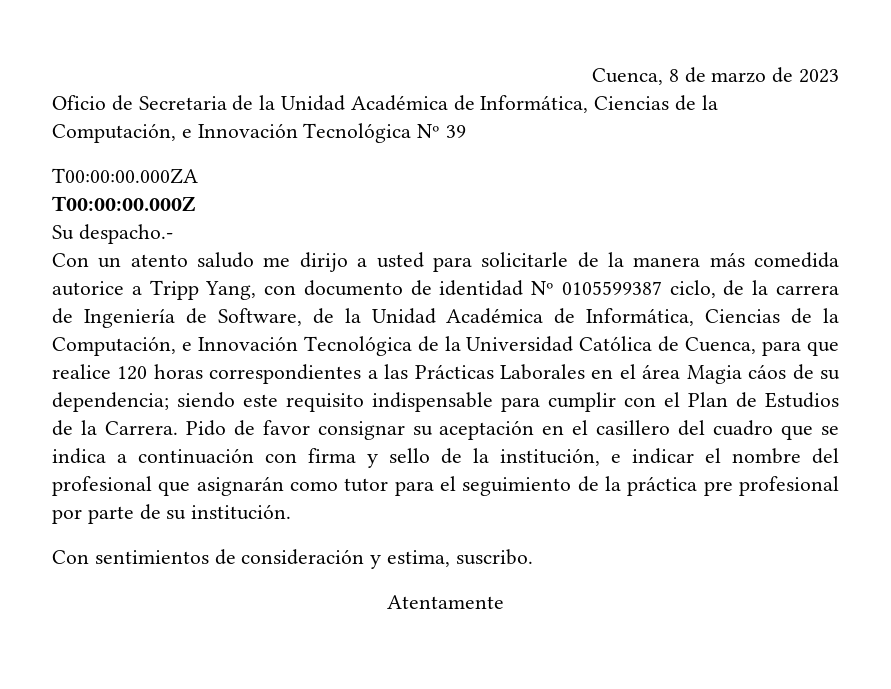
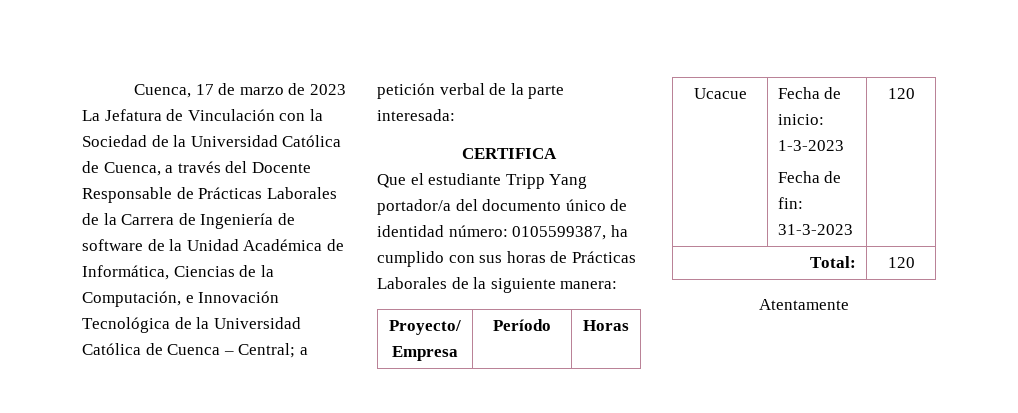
[591,68,679,85] Cuenca, 8 -> [134,84,214,98] Cuenca, 17
[52,95,718,113] [52,123,467,143] [52,168,198,184] [52,196,195,211] [52,224,173,244] [52,252,840,272] [52,280,839,300] Oficio de Secretaria de la Unidad Académica de Informática, Ciencias de la Computación, e Innovación Tecnológica Nº 39 // T00:00:00.000ZA // T00:00:00.000Z // Su despacho.- // Con un atento saludo me dirijo a usted para solicitarle de la manera más comedida autorice a Tripp Yang, con documento de identidad Nº 0105599387 ciclo, de la carrera -> [82,109,323,121] [82,135,342,147] [82,161,311,176] [82,187,337,203] [82,213,175,225] La Jefatura de Vinculación con la Sociedad de la Universidad Católica de Cuenca, a través del Docente Responsable de Prácticas Laborales de la Carrera
[217,308,302,326] Software, -> [82,239,143,251] software
[685,337,839,356] [52,364,841,384] [52,392,839,412] [52,420,839,440] [52,448,839,468] [52,476,840,496] [52,504,292,524] [52,549,533,569] Cuenca, para que realice 120 horas correspondientes a las Prácticas Laborales en el área Magia cáos de su dependencia; siendo este requisito indispensable para cumplir con el Plan de Estudios de la Carrera. Pido de favor consignar su aceptación en el casillero del cuadro que se indica a continuación con firma y sello de la institución, e indicar el nombre del profesional que asignarán como tutor para el seguimiento de la práctica pre profesional por parte de su institución. // Con sentimientos de consideración y estima, suscribo. -> [167,343,308,358] [377,83,565,99] [377,109,455,121] [462,148,557,159] [377,173,588,189] [377,199,628,215] [377,225,628,240] [377,251,636,267] [377,277,618,293] [389,320,461,335] [392,346,458,361] [493,319,551,331] [583,320,629,331] [693,88,747,99] [777,87,842,99] [777,114,824,125] [777,140,844,151] [777,171,842,183] [777,197,803,209] [777,224,853,235] [887,88,915,99] [810,256,857,268] [887,257,915,268] Cuenca – Central; a petición verbal de la parte interesada: // CERTIFICA // Que el estudiante Tripp Yang portador/a del documento único de identidad número: 0105599387, ha cumplido con sus horas de Prácticas Laborales de la siguiente manera: // Proyecto/ Empresa | Período | Horas // Ucacue | Fecha de inicio: 1-3-2023 // Fecha de fin: 31-3-2023 | 120 // Total: | 120

